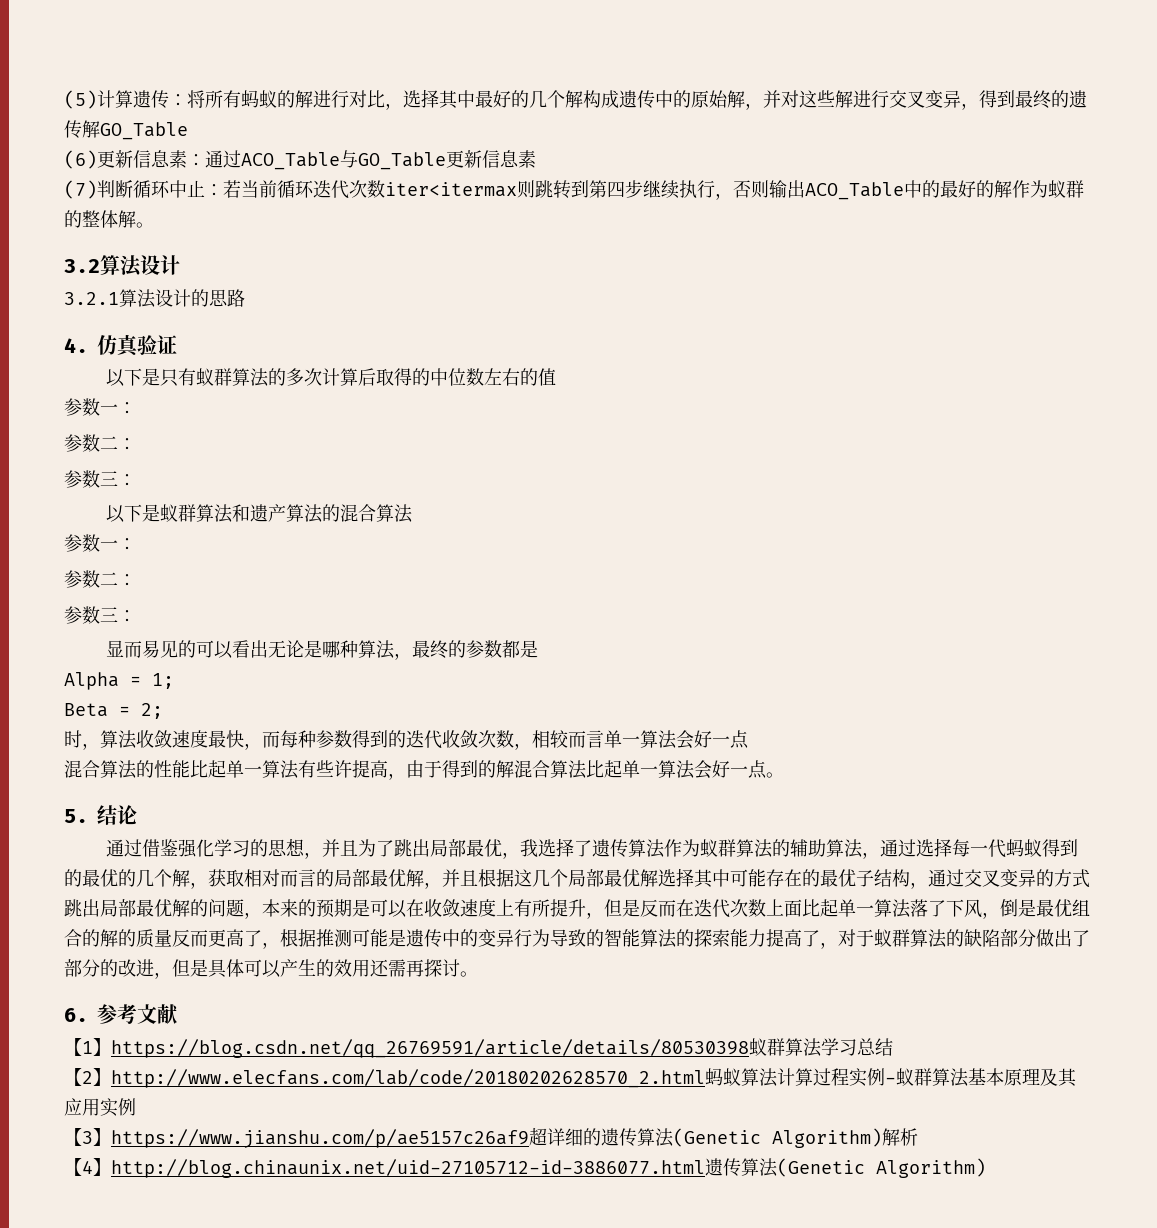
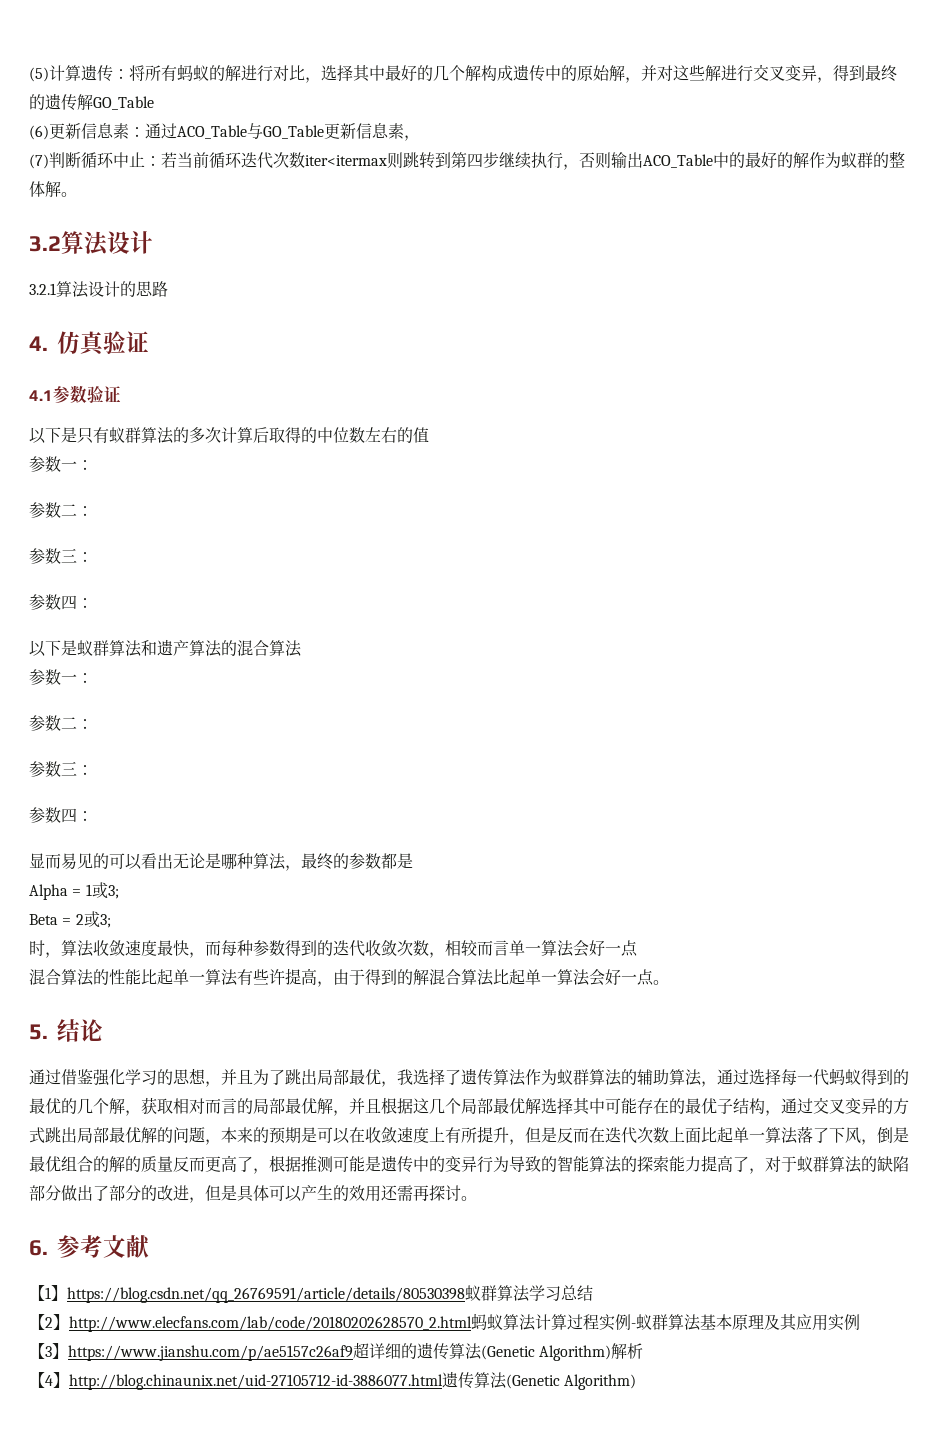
(536, 159) none -> [404,135,420,141] ，
(177, 345) none -> [29,385,121,404] // 4.1参数验证
(136, 480) none -> [29,594,93,610] // 参数四：
(136, 616) none -> [29,807,93,823] // 参数四：
[152,673,174,689] 1; -> [85,882,119,899] 1或3;
[141,703,163,719] 2; -> [75,911,111,928] 2或3;

